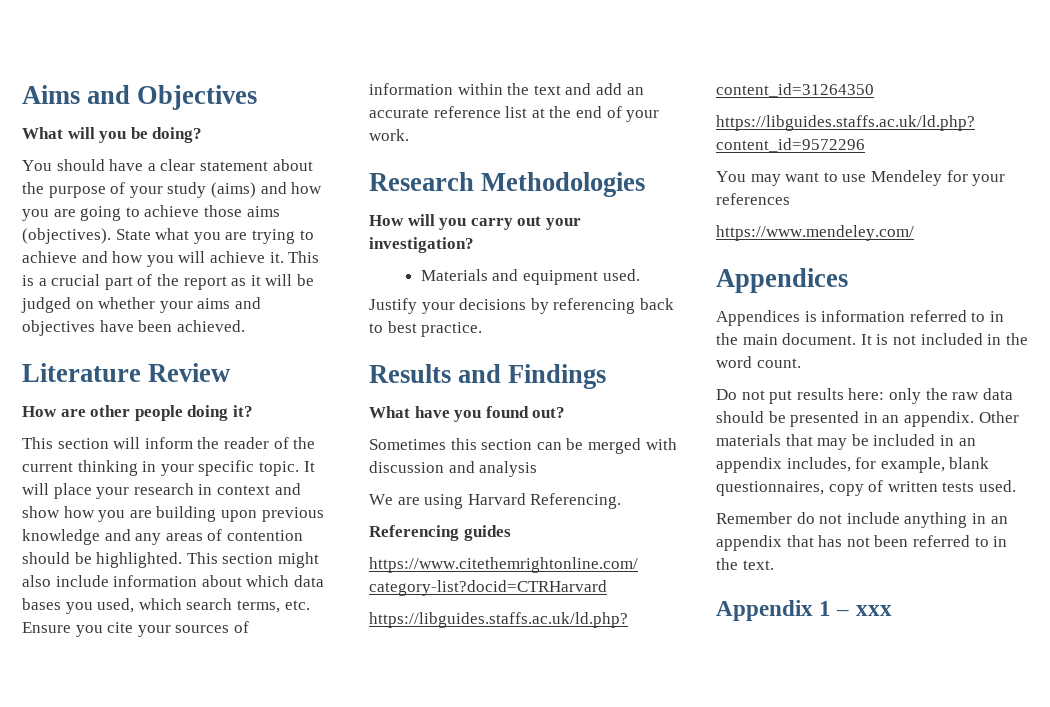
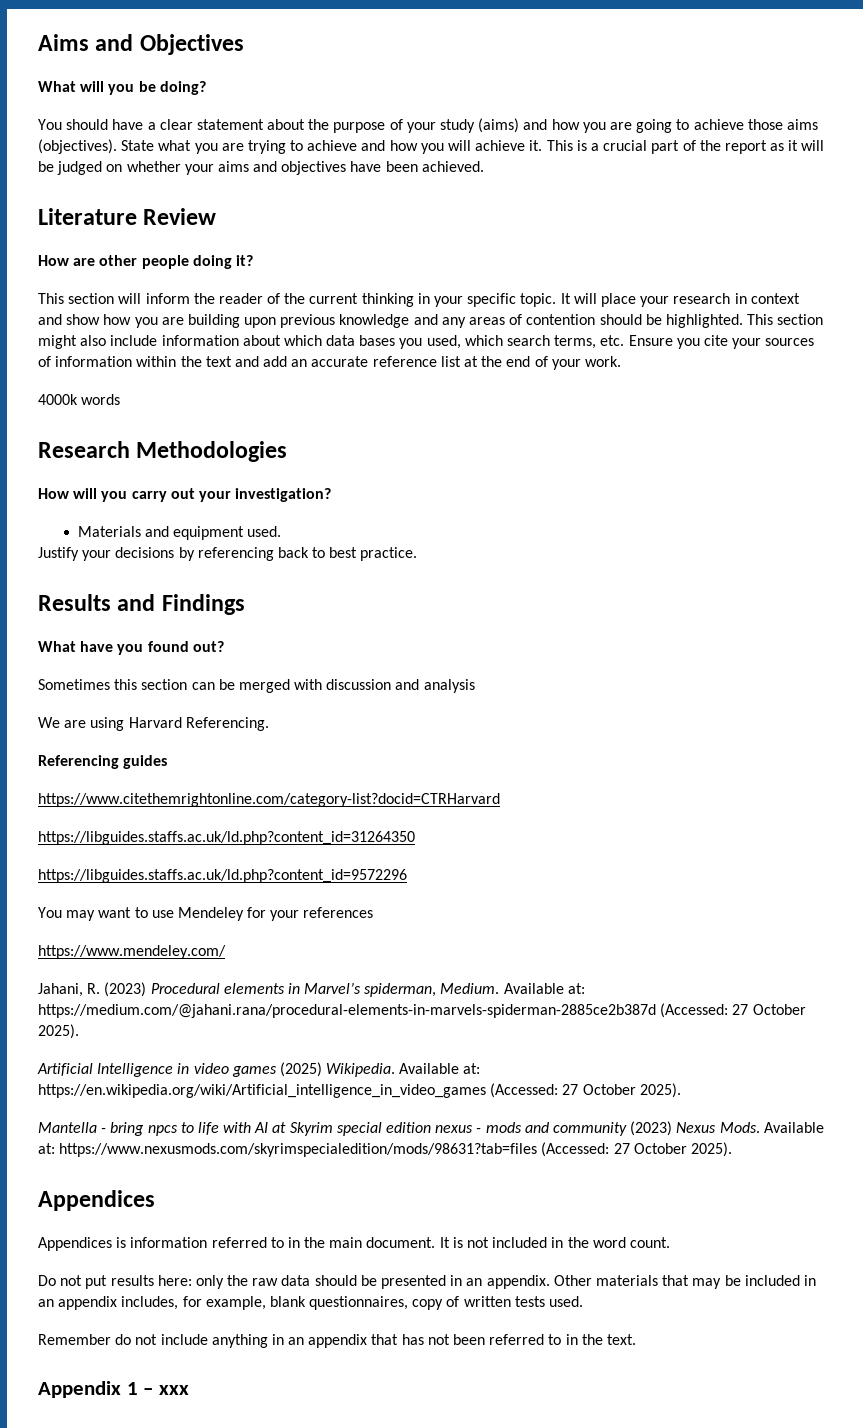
(409, 135) none -> [38,394,121,405] // 4000k words
(914, 233) none -> [38,982,585,997] [38,1003,806,1018] [38,1024,79,1039] [37,1062,481,1077] [38,1083,681,1098] [38,1121,824,1136] [38,1142,732,1157] // Jahani, R. (2023) Procedural elements in Marvel’s spiderman, Medium. Available at: https://medium.com/@jahani.rana/procedural-elements-in-marvels-spiderman-2885ce2b387d (Accessed: 27 October 2025). // Artificial Intelligence in video games (2025) Wikipedia. Available at: https://en.wikipedia.org/wiki/Artificial_intelligence_in_video_games (Accessed: 27 October 2025). // Mantella - bring npcs to life with AI at Skyrim special edition nexus - mods and community (2023) Nexus Mods. Available at: https://www.nexusmods.com/skyrimspecialedition/mods/98631?tab=files (Accessed: 27 October 2025).

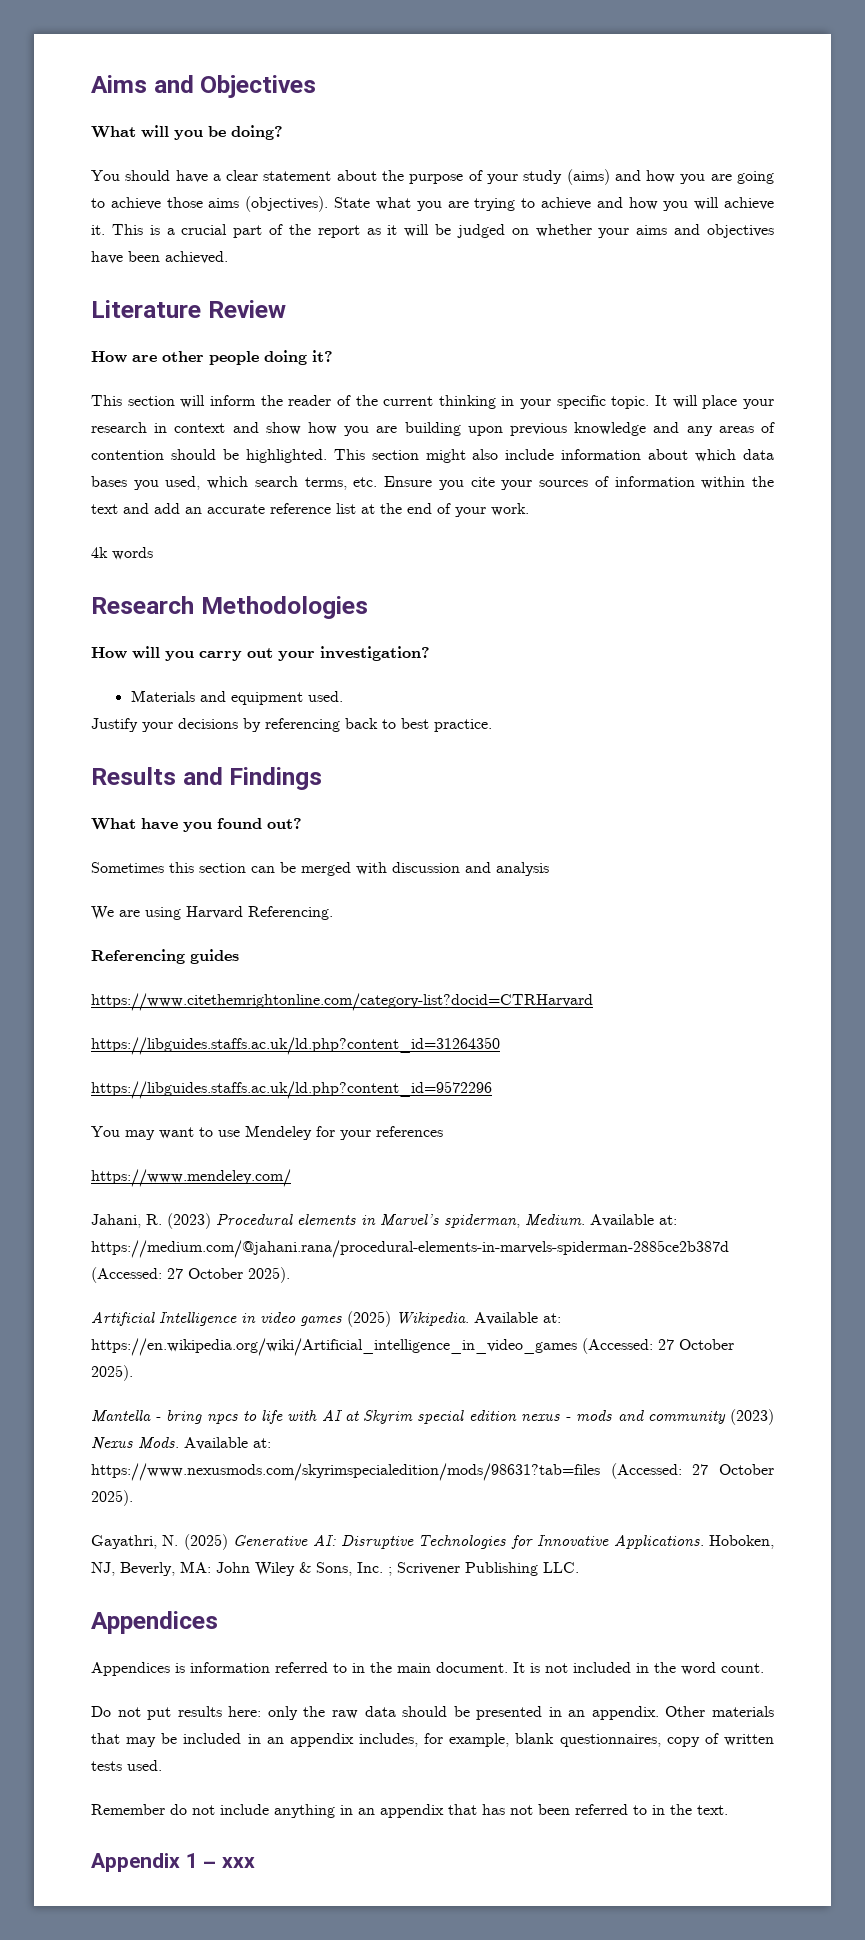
[38,394,78,405] 4000k -> [91,547,108,558] 4k
(732, 1149) none -> [91,1534,774,1550] [91,1561,579,1576] // Gayathri, N. (2025) Generative AI: Disruptive Technologies for Innovative Applications. Hoboken, NJ, Beverly, MA: John Wiley & Sons, Inc. ; Scrivener Publishing LLC.

